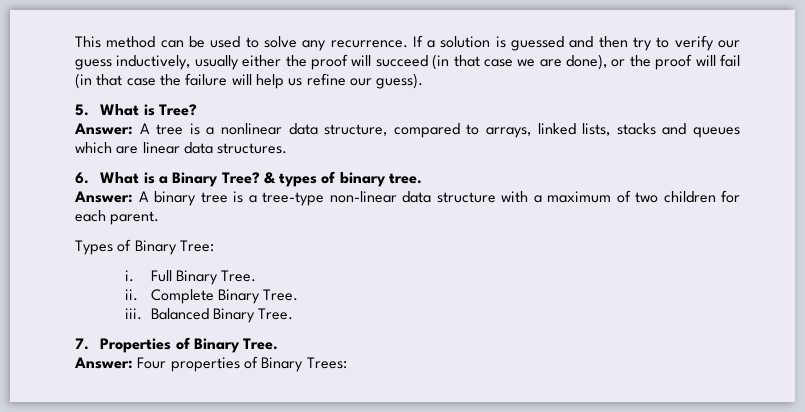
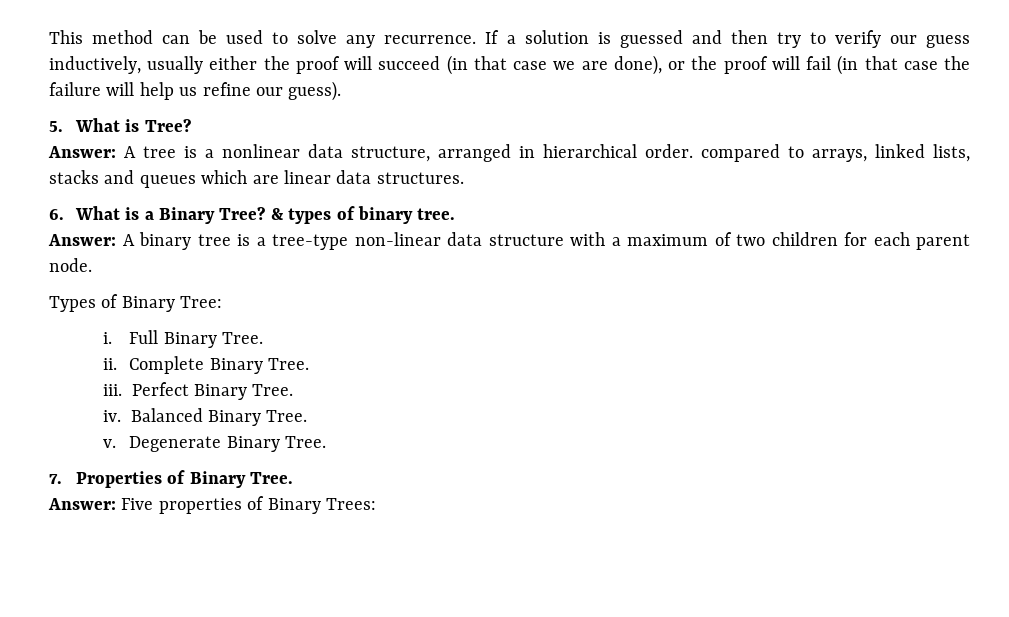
(388, 130) none -> [438,144,693,162] arranged in hierarchical order.
[110,211,160,225] parent. -> [916,234,970,250] [49,258,92,272] parent node.
(143, 314) none -> [131,382,294,400] [102,410,121,422] Perfect Binary Tree. // iv.
(294, 314) none -> [102,436,327,452] // v. Degenerate Binary Tree.
[137,357,167,369] Four -> [121,498,154,510] Five

